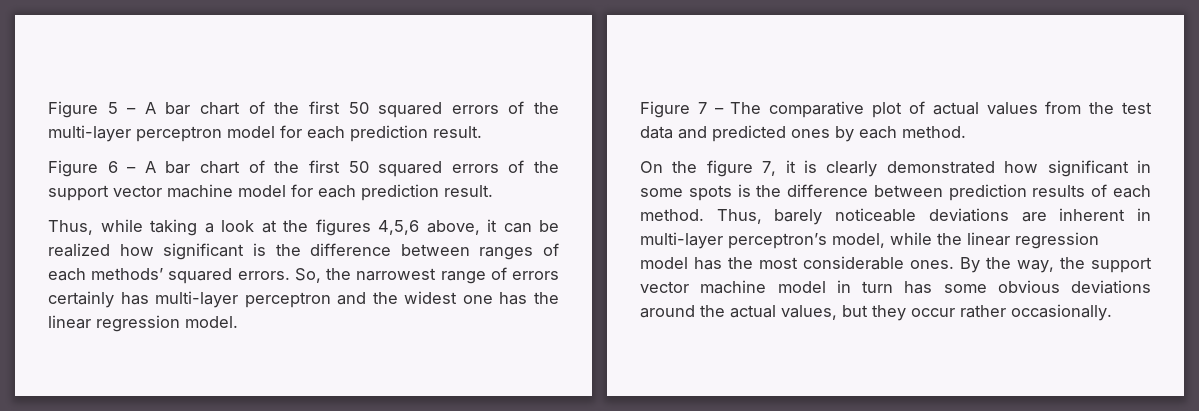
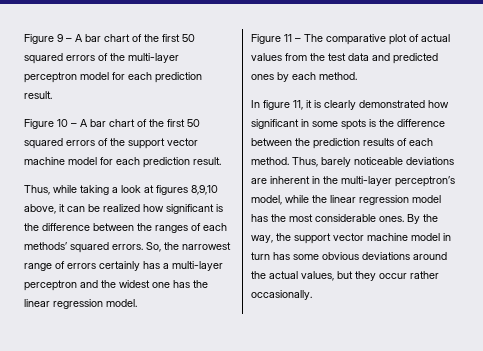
[48,101,118,118] Figure 5 -> [24,34,63,44] Figure 9
[107,161,118,173] 6 -> [57,119,68,127] 10
[283,219,419,236] the figures 4,5,6 -> [156,185,218,195] figures 8,9,10
(470, 250) none -> [137,223,152,231] the
(149, 298) none -> [163,263,169,269] a
[697,102,707,114] 7 -> [284,34,292,42] 11
[640,160,777,177] On the figure 7, -> [251,100,303,110] In figure 11,
(943, 191) none -> [295,138,310,146] the
(1151, 214) none -> [323,176,338,184] the

